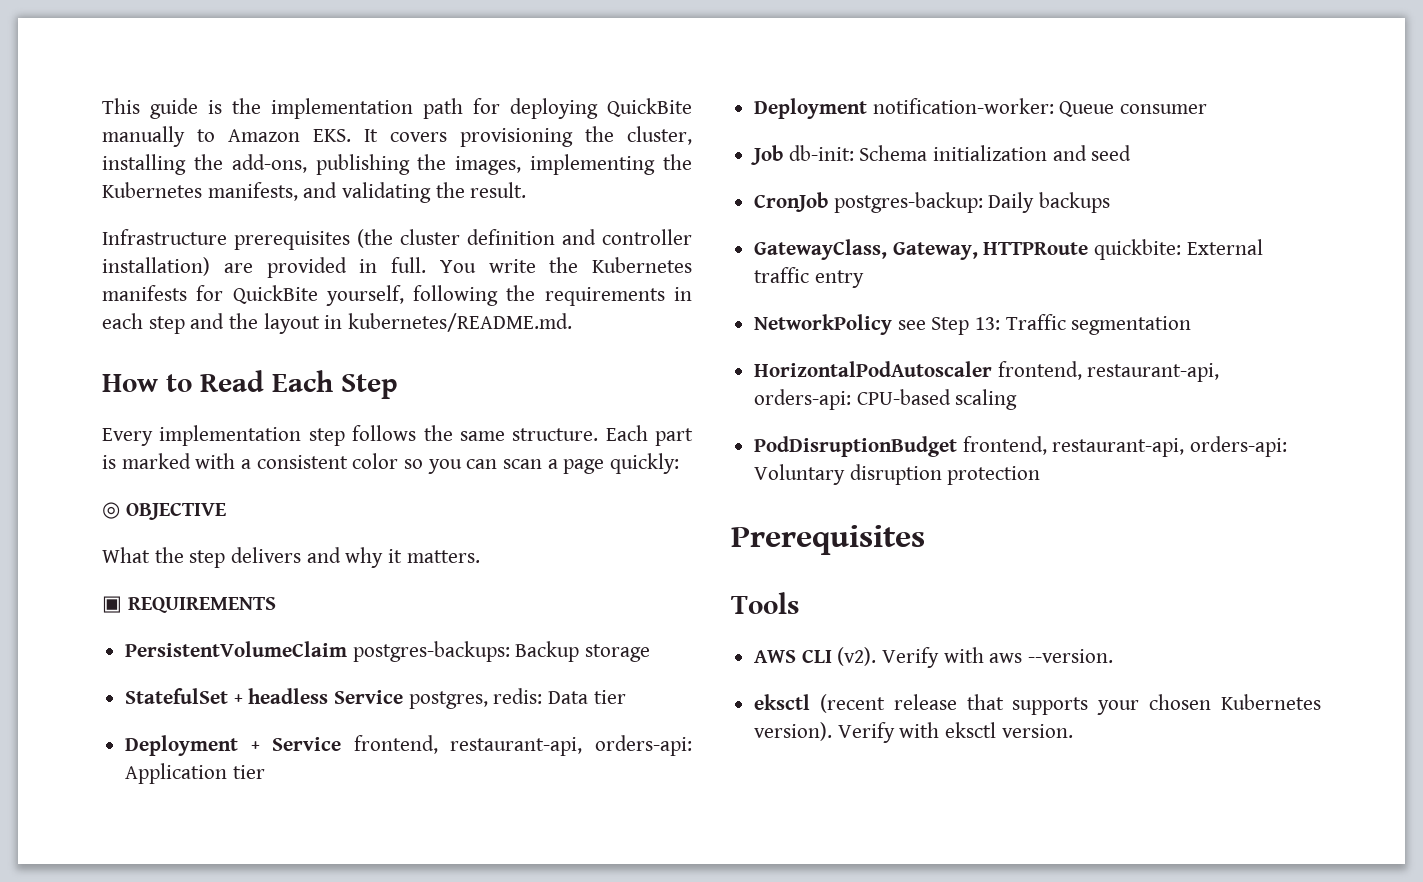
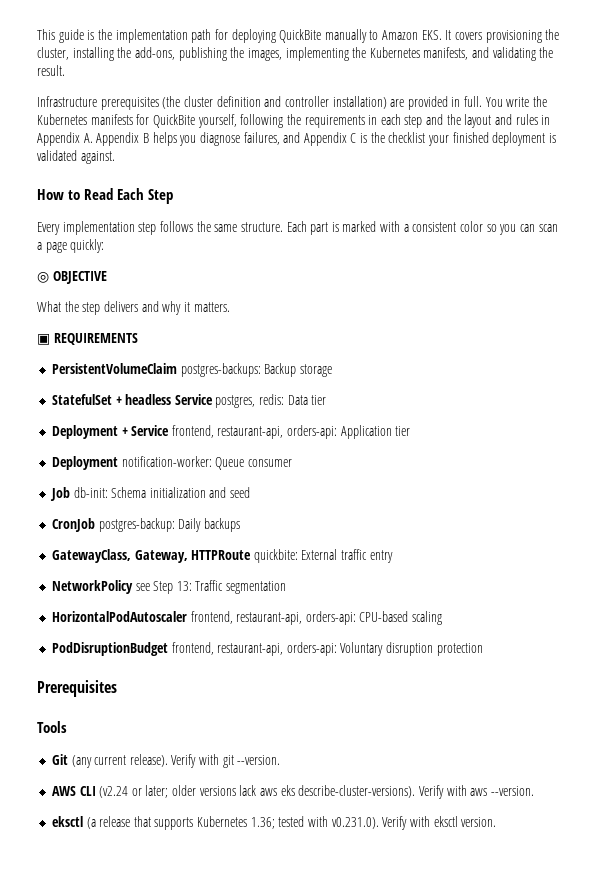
[324,313,573,332] in kubernetes/README.md. -> [495,114,551,125] [37,132,556,146] [37,150,115,164] and rules in Appendix A. Appendix B helps you diagnose failures, and Appendix C is the checklist your finished deployment is validated against.
[754,647,877,666] AWS CLI (v2). -> [51,754,281,768] [51,785,416,798] Git (any current release). Verify with git --version. // AWS CLI (v2.24 or later; older versions lack aws eks describe-cluster-versions).
[819,694,885,713] (recent -> [86,817,96,829] (a
[1097,694,1321,715] [754,722,833,741] your chosen Kubernetes version). -> [197,816,379,829] Kubernetes 1.36; tested with v0.231.0).

